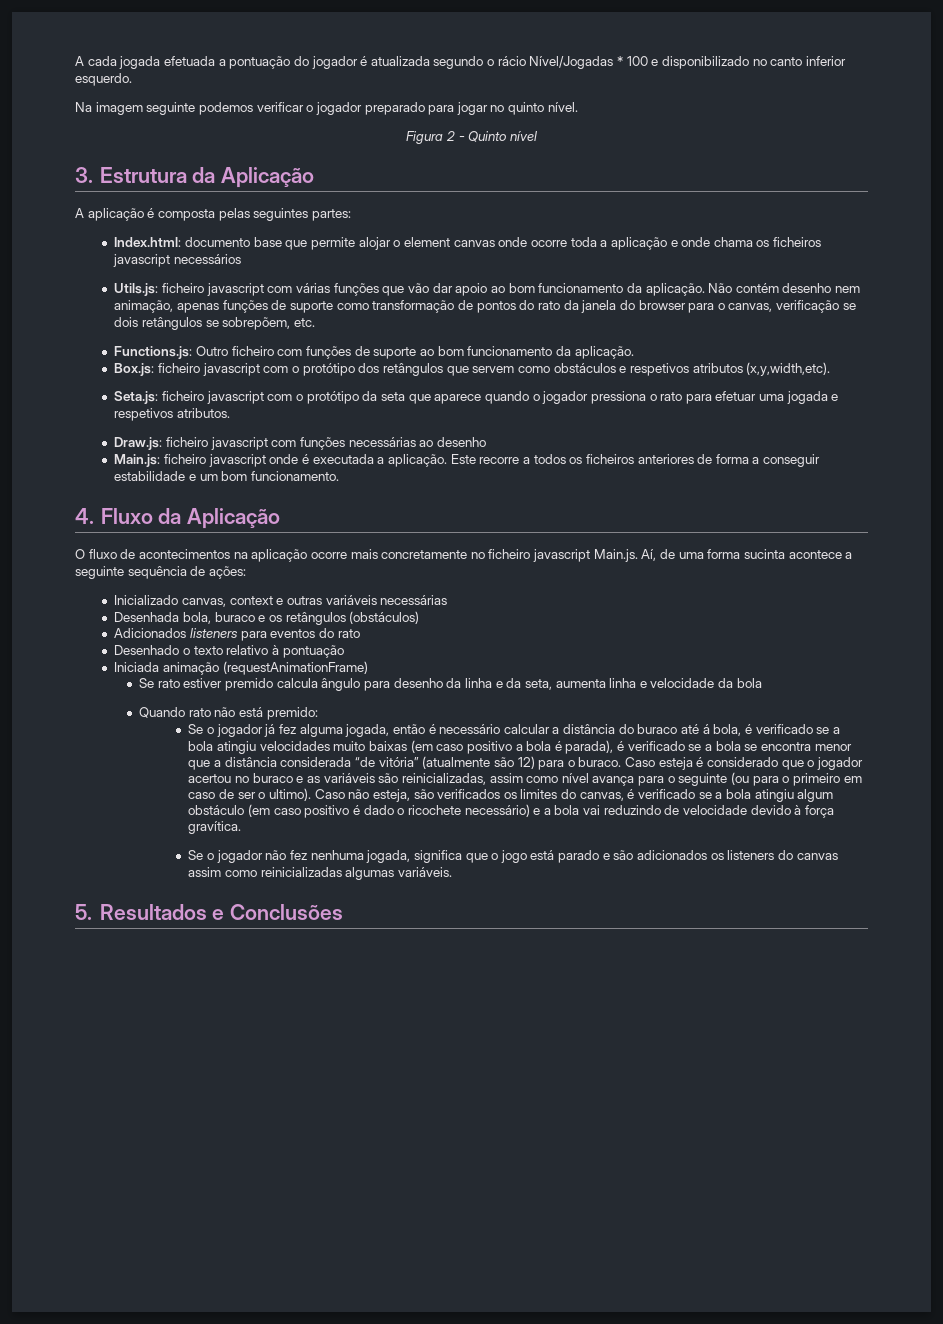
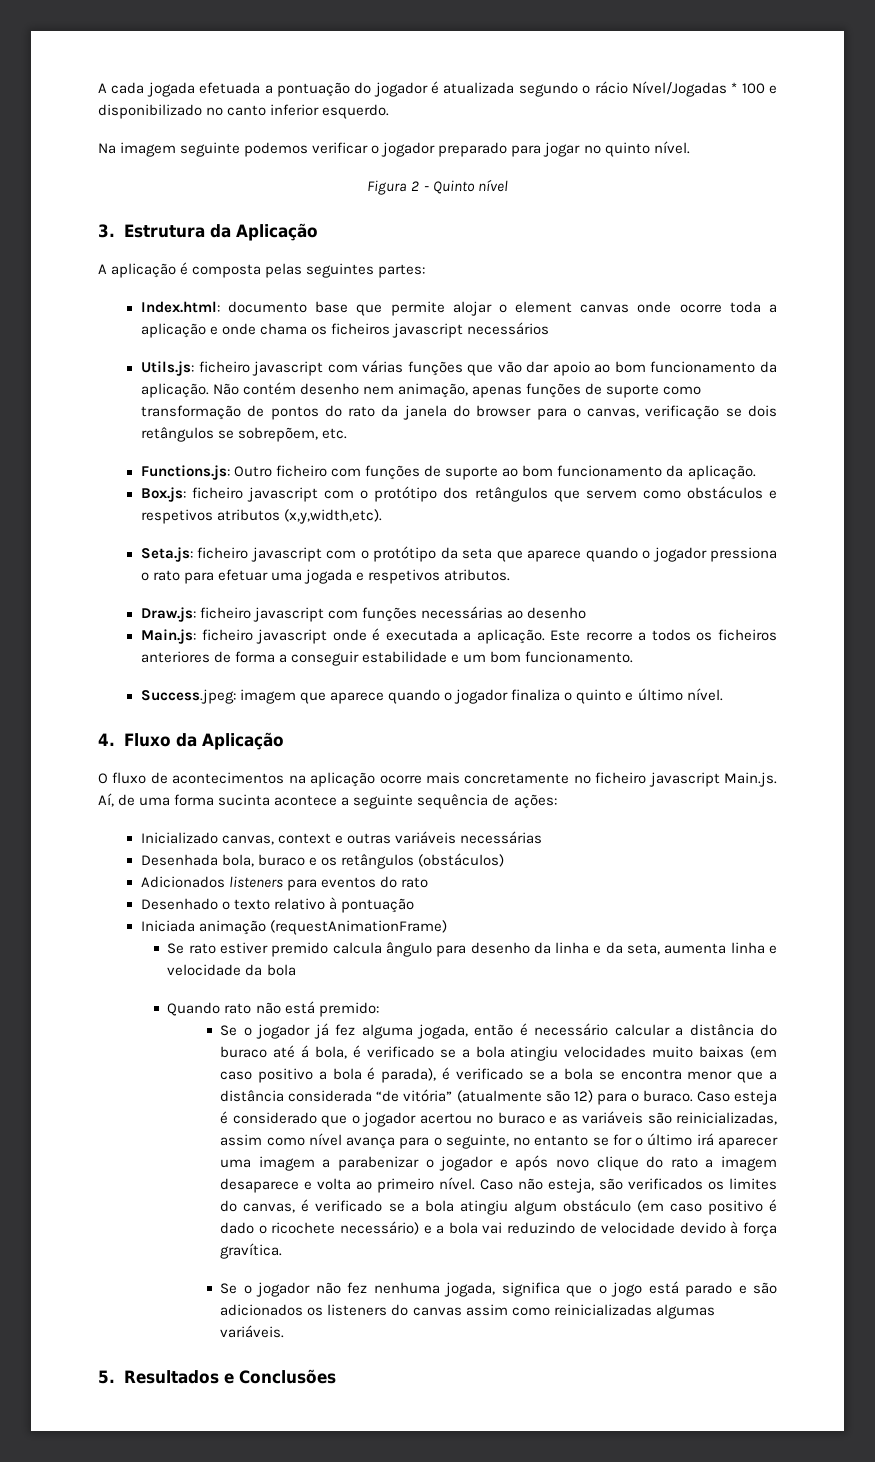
(340, 476) none -> [140,688,723,704] // Success.jpeg: imagem que aparece quando o jogador finaliza o quinto e último nível.
[678,772,862,786] [188,788,311,801] seguinte (ou para o primeiro em caso de ser o ultimo). -> [445,1133,779,1149] [220,1155,778,1171] [220,1177,476,1193] seguinte, no entanto se for o último irá aparecer uma imagem a parabenizar o jogador e após novo clique do rato a imagem desaparece e volta ao primeiro nível.

